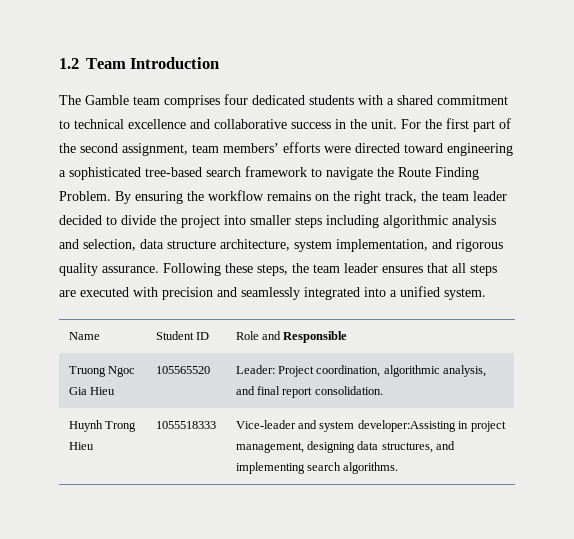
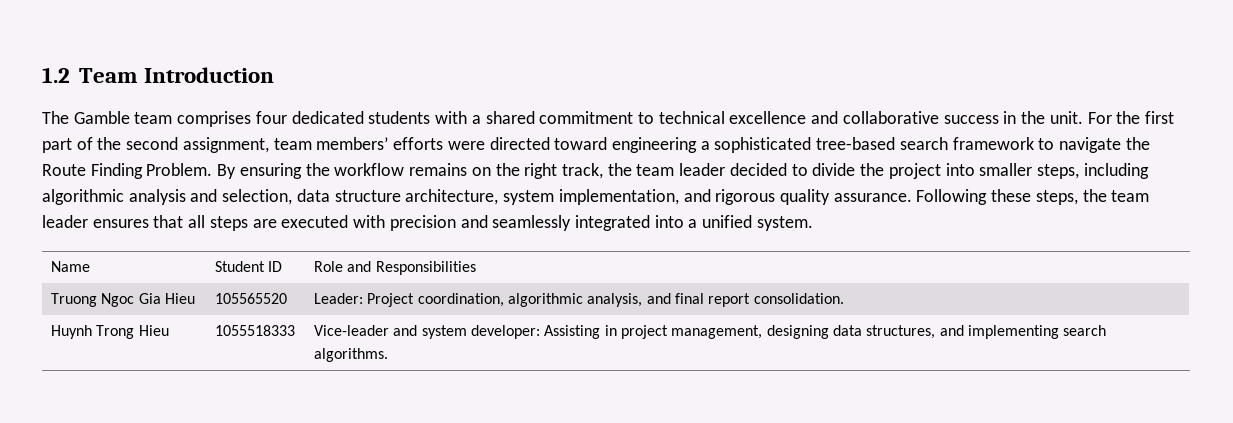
[295,216,322,228] steps -> [1036,164,1079,179] steps,
[283,331,348,343] Responsible -> [375,261,476,275] Responsibilities
[357,420,456,432] developer:Assisting -> [471,325,601,339] developer: Assisting

